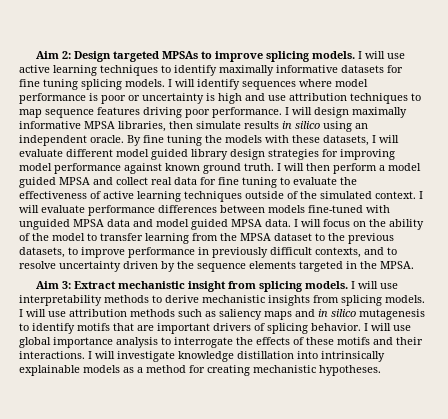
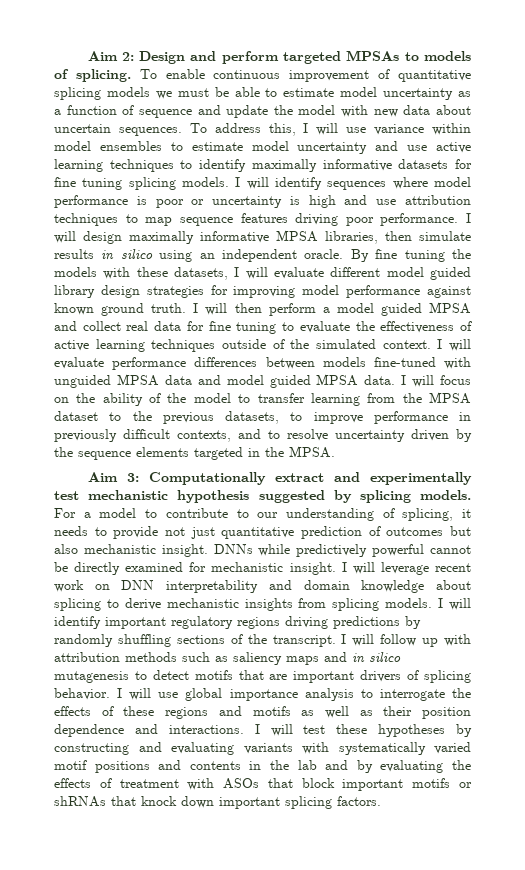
(112, 56) none -> [190,51,279,64] and perform
[215,51,386,62] improve splicing models. I will -> [424,51,472,61] [54,69,471,82] [54,87,471,100] [54,105,471,118] [54,123,472,136] [54,141,399,154] models of splicing. To enable continuous improvement of quantitative splicing models we must be able to estimate model uncertainty as a function of sequence and update the model with new data about uncertain sequences. To address this, I will use variance within model ensembles to estimate model uncertainty and
[74,281,399,292] [19,295,149,306] Extract mechanistic insight from splicing models. I will use interpretability methods -> [148,472,472,485] [54,490,472,503] [54,508,471,521] [54,526,472,539] [54,544,471,557] [54,562,471,575] [54,580,471,593] [54,598,101,611] Computationally extract and experimentally test mechanistic hypothesis suggested by splicing models. For a model to contribute to our understanding of splicing, it needs to provide not just quantitative prediction of outcomes but also mechanistic insight. DNNs while predictively powerful cannot be directly examined for mechanistic insight. I will leverage recent work on DNN interpretability and domain knowledge about splicing
[48,311,66,317] use -> [54,616,421,629] [54,634,471,647] identify important regulatory regions driving predictions by randomly shuffling sections of the transcript. I will follow up with
[32,323,75,334] identify -> [152,670,189,680] detect
[337,337,423,345] [19,351,385,362] [19,365,381,376] motifs and their interactions. I will investigate knowledge distillation into intrinsically explainable models as a method for creating mechanistic hypotheses. -> [165,706,471,719] [54,724,472,737] [54,742,471,755] [54,760,472,773] [54,778,472,791] [54,796,381,809] regions and motifs as well as their position dependence and interactions. I will test these hypotheses by constructing and evaluating variants with systematically varied motif positions and contents in the lab and by evaluating the effects of treatment with ASOs that block important motifs or shRNAs that knock down important splicing factors.

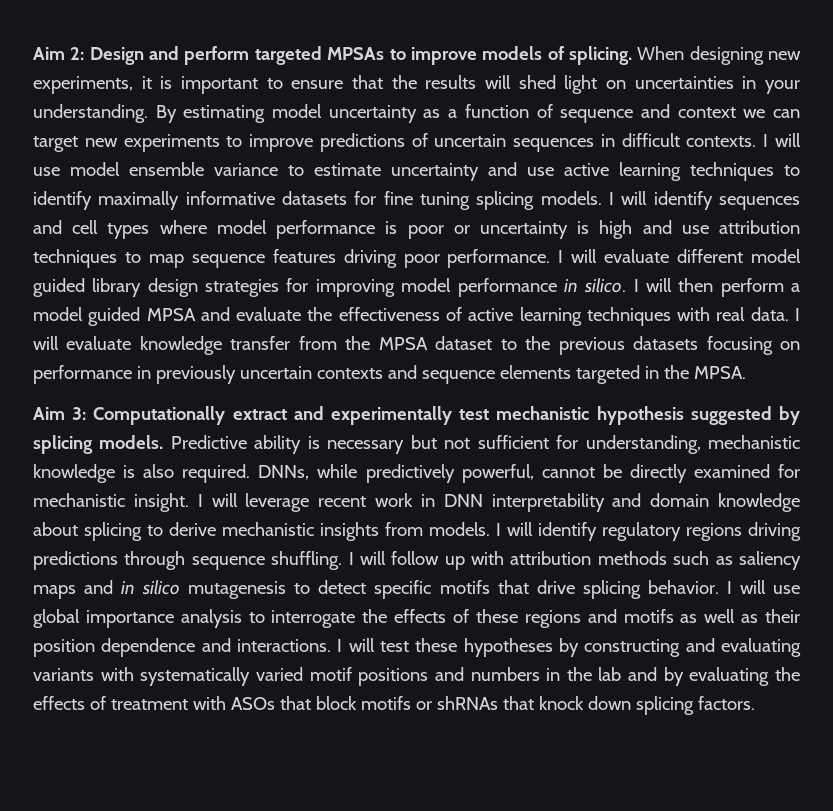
(419, 56) none -> [410,47,477,65] improve
[139,69,471,82] [54,87,335,100] To enable continuous improvement of quantitative splicing models we must be able to estimate -> [637,46,801,65] [33,75,800,94] [33,104,266,123] When designing new experiments, it is important to ensure that the results will shed light on uncertainties in your understanding. By estimating
[226,105,471,118] [54,123,472,136] [54,141,289,151] update the model with new data about uncertain sequences. To address this, I will use variance within model ensembles to estimate model -> [677,107,801,118] [33,133,801,152] [33,162,381,176] context we can target new experiments to improve predictions of uncertain sequences in difficult contexts. I will use model ensemble variance to estimate
(387, 185) none -> [33,220,150,239] and cell types
[83,230,471,244] [54,249,471,262] [54,267,268,280] design maximally informative MPSA libraries, then simulate results in silico using an independent oracle. By fine tuning the models with these datasets, I will -> (598, 256) none
[427,286,471,298] [54,303,187,316] against known ground truth. -> [563,278,627,293] in silico.
[82,321,295,334] collect real data for fine tuning to -> (230, 314) none
[221,339,471,351] [54,357,472,370] [54,374,471,388] [54,393,360,406] outside of the simulated context. I will evaluate performance differences between models fine-tuned with unguided MPSA data and model guided MPSA data. I will focus on the ability of the model to transfer learning -> [677,307,801,321] [33,336,291,355] with real data. I will evaluate knowledge transfer
[225,411,471,424] [54,429,472,442] [54,447,73,457] datasets, to improve performance in previously difficult contexts, and to resolve uncertainty driven by the -> [633,336,800,355] [33,365,417,384] datasets focusing on performance in previously uncertain contexts and
[54,508,471,521] [54,526,472,539] [54,544,253,557] For a model to contribute to our understanding of splicing, it needs to provide not just quantitative prediction of outcomes but also mechanistic insight. DNNs -> [170,435,800,454] [33,464,310,483] Predictive ability is necessary but not sufficient for understanding, mechanistic knowledge is also required. DNNs,
[372,544,425,557] powerful -> [461,464,534,483] powerful,
[94,584,110,590] on -> [420,494,435,507] in
[332,598,472,611] [54,616,166,629] splicing models. I will identify important -> [429,522,597,541] models. I will identify
[405,616,421,629] [54,634,336,647] by randomly shuffling sections of the transcript. -> [124,551,343,570] through sequence shuffling.
(189, 675) none -> [374,580,432,599] specific
[269,670,420,683] are important drivers of -> [536,580,575,594] drive
[189,761,241,770] contents -> [470,667,540,681] numbers
[342,779,404,791] important -> (357, 703) none
[219,797,280,809] important -> (631, 703) none

